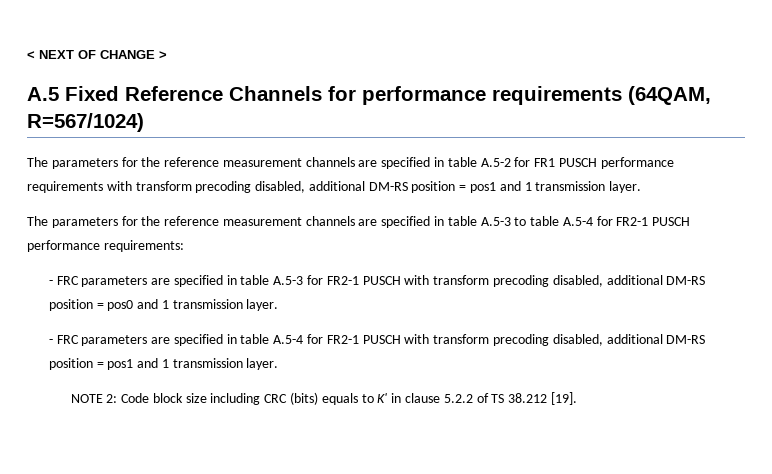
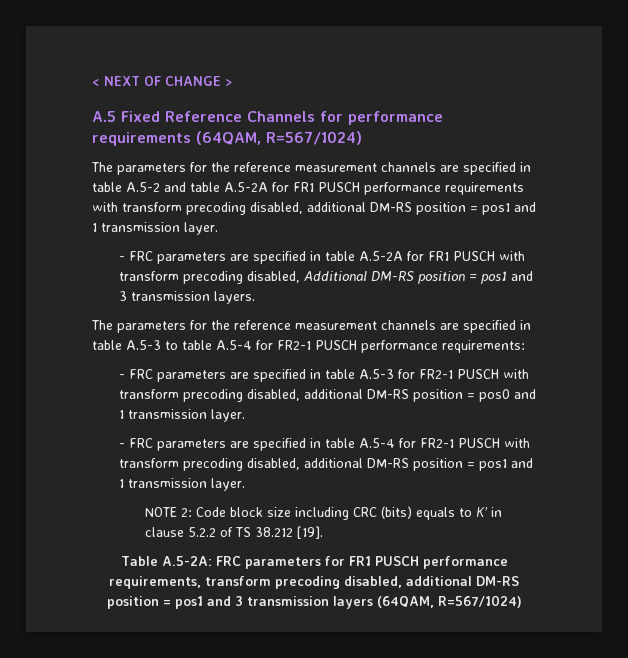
(511, 162) none -> [164,182,268,192] and table A.5-2A
(642, 187) none -> [118,251,525,264] [118,271,533,284] [118,291,255,304] // - FRC parameters are specified in table A.5-2A for FR1 PUSCH with transform precoding disabled, Additional DM-RS position = pos1 and 3 transmission layers.
(577, 398) none -> [120,556,508,569] [109,576,519,589] [106,595,522,609] // Table A.5-2A: FRC parameters for FR1 PUSCH performance requirements, transform precoding disabled, additional DM-RS position = pos1 and 3 transmission layers (64QAM, R=567/1024)

